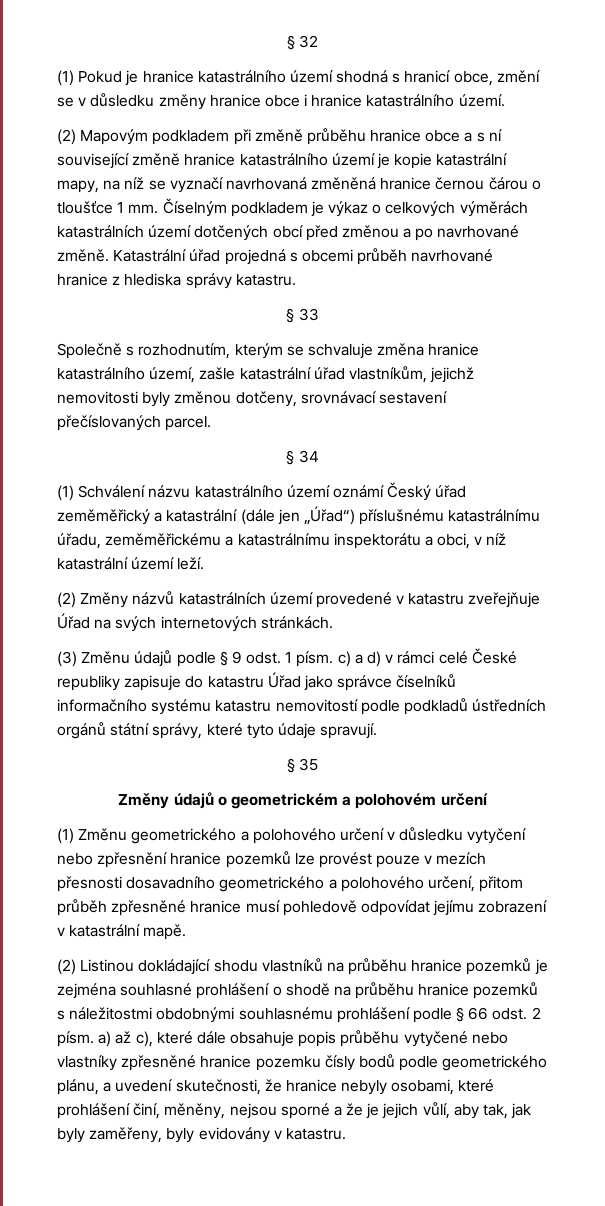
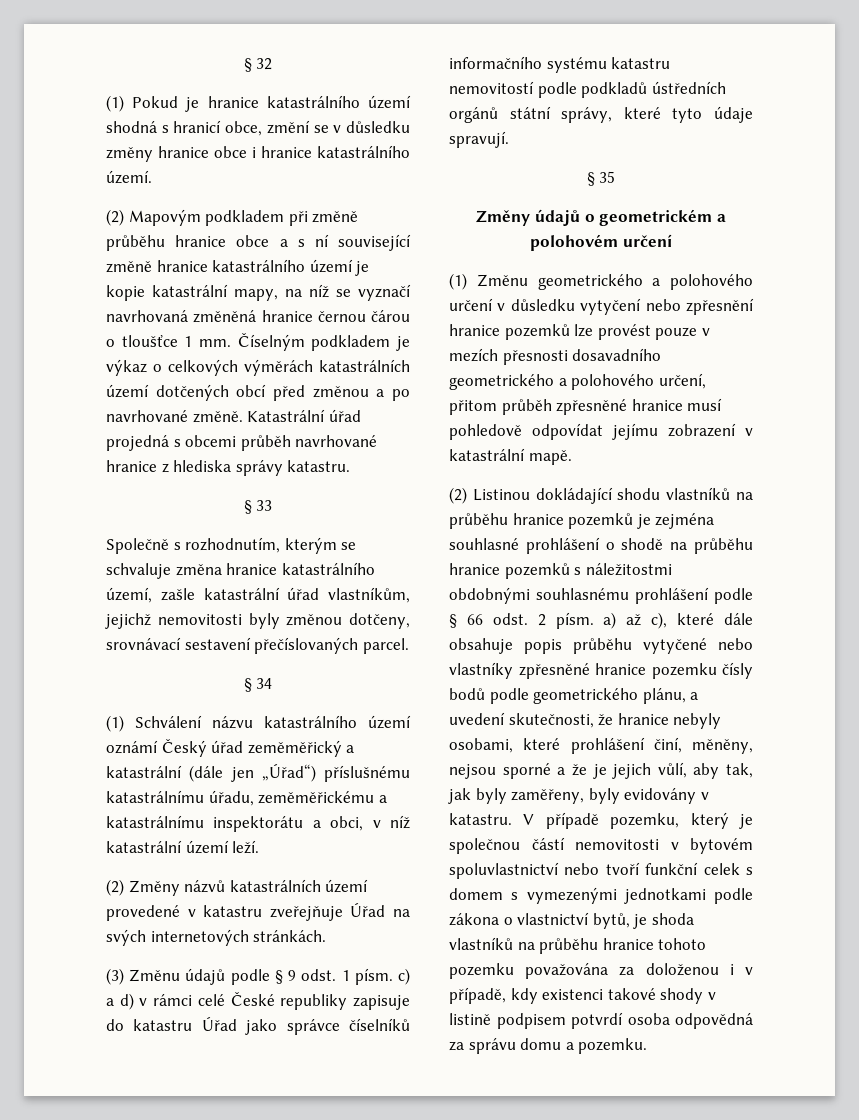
(346, 1134) none -> [523,812,753,829] [449,837,753,854] [449,862,753,879] [449,887,753,904] [449,912,694,929] [449,937,707,954] [449,963,753,979] [449,987,716,1004] [449,1012,753,1029] [449,1038,648,1054] V případě pozemku, který je společnou částí nemovitosti v bytovém spoluvlastnictví nebo tvoří funkční celek s domem s vymezenými jednotkami podle zákona o vlastnictví bytů, je shoda vlastníků na průběhu hranice tohoto pozemku považována za doloženou i v případě, kdy existenci takové shody v listině podpisem potvrdí osoba odpovědná za správu domu a pozemku.

